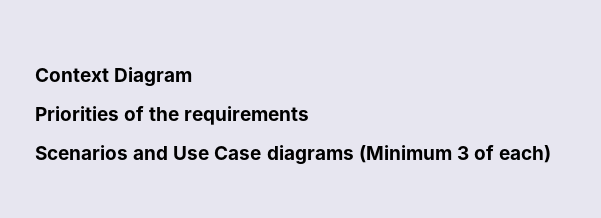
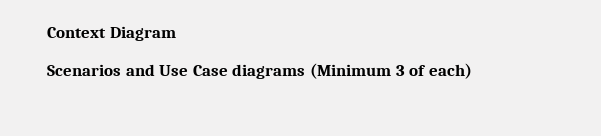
[35,106,310,125] // Priorities of the requirements -> (176, 33) none

